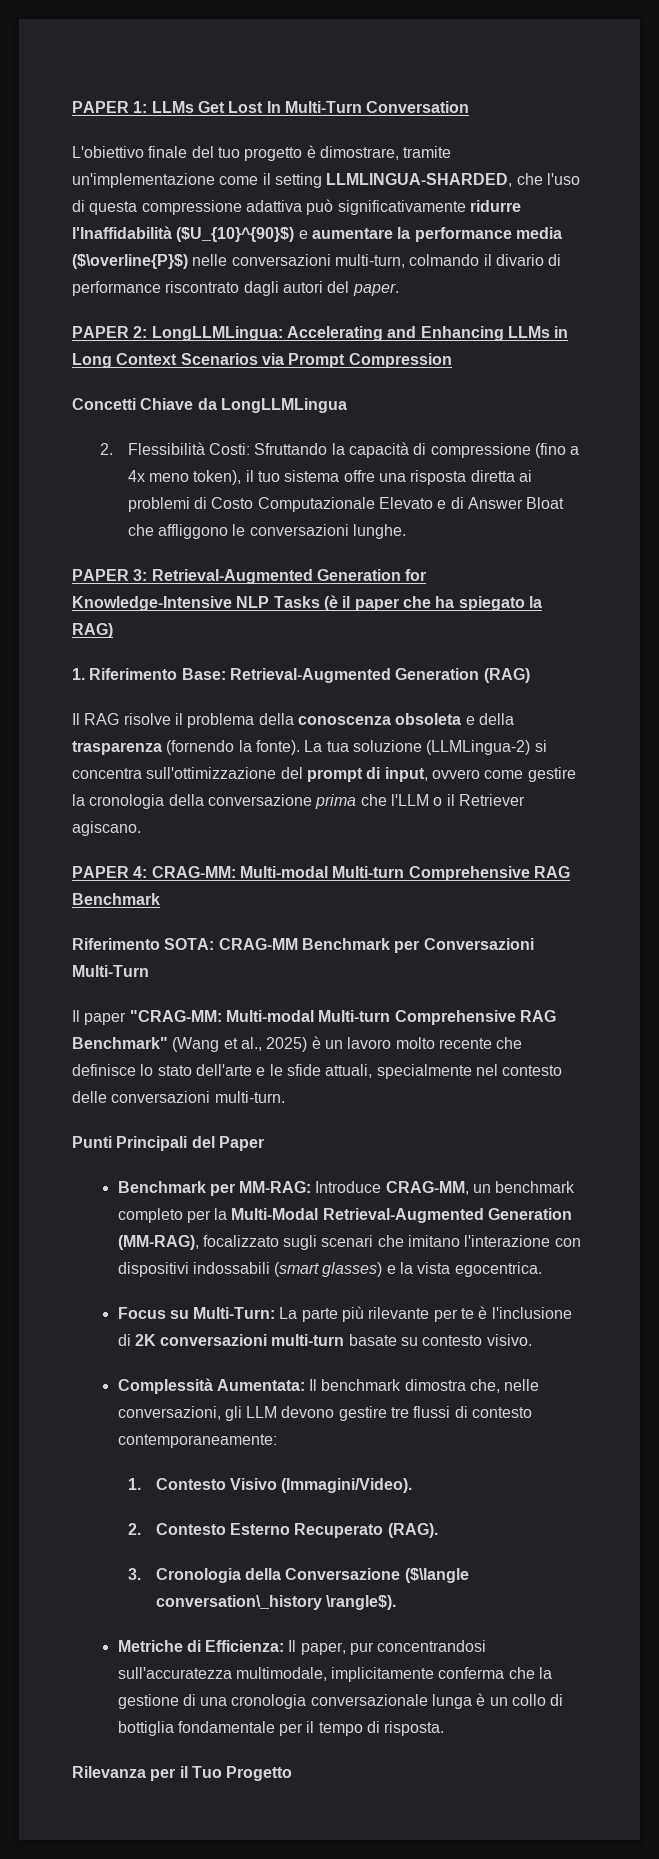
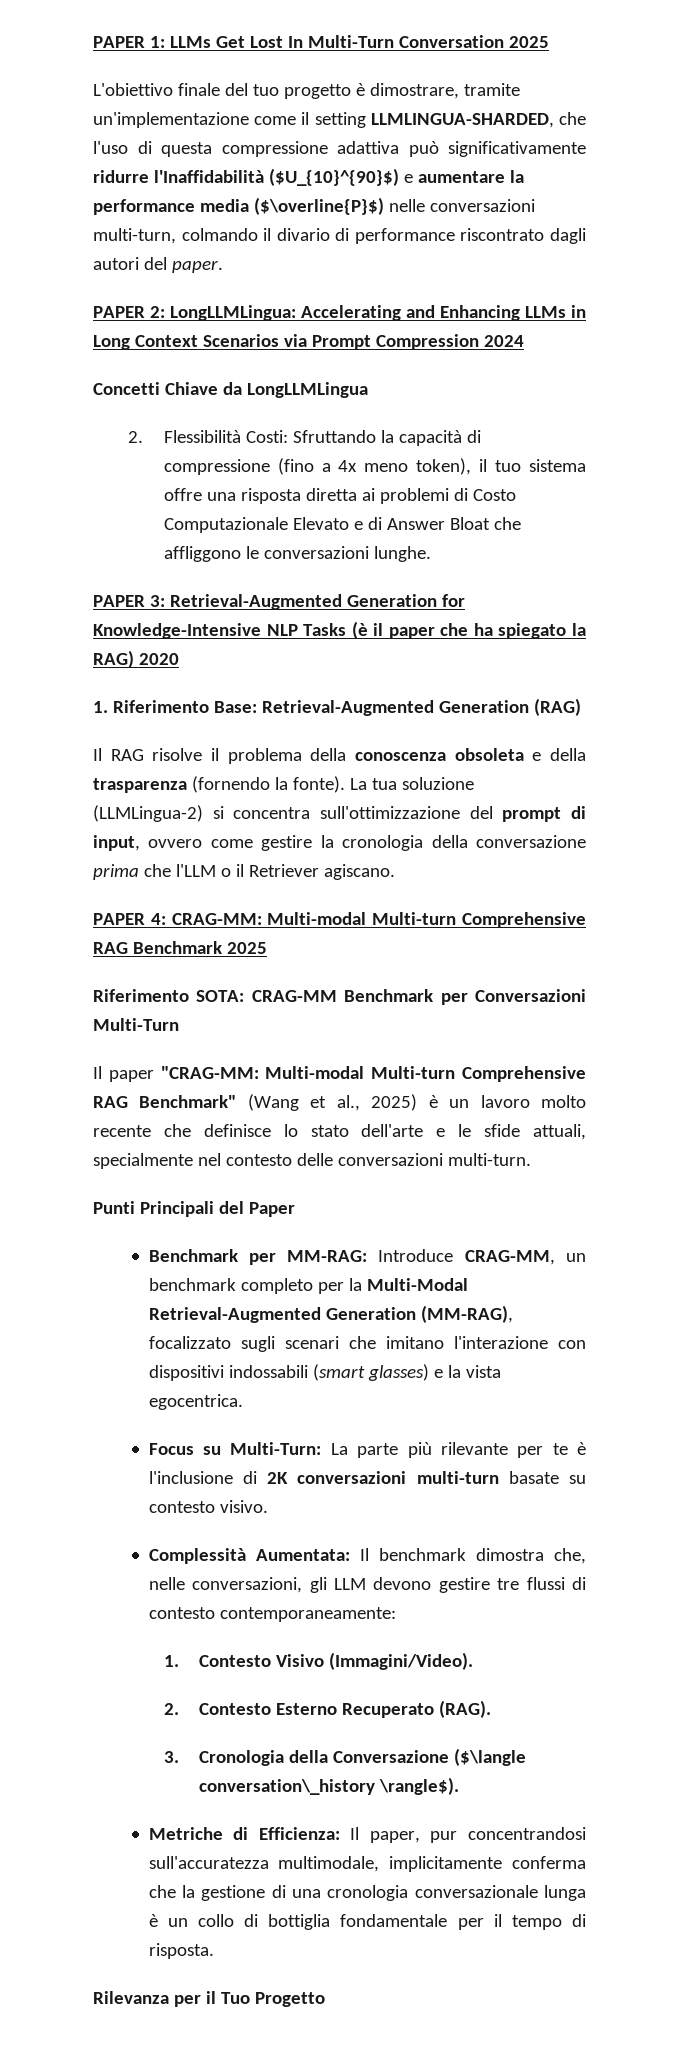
(470, 107) none -> [508,36,549,48] 2025
(452, 360) none -> [483,335,524,347] 2024
(113, 630) none -> [138,653,179,665] 2020
(160, 899) none -> [226,942,267,954] 2025

